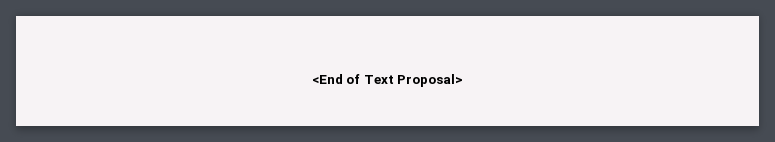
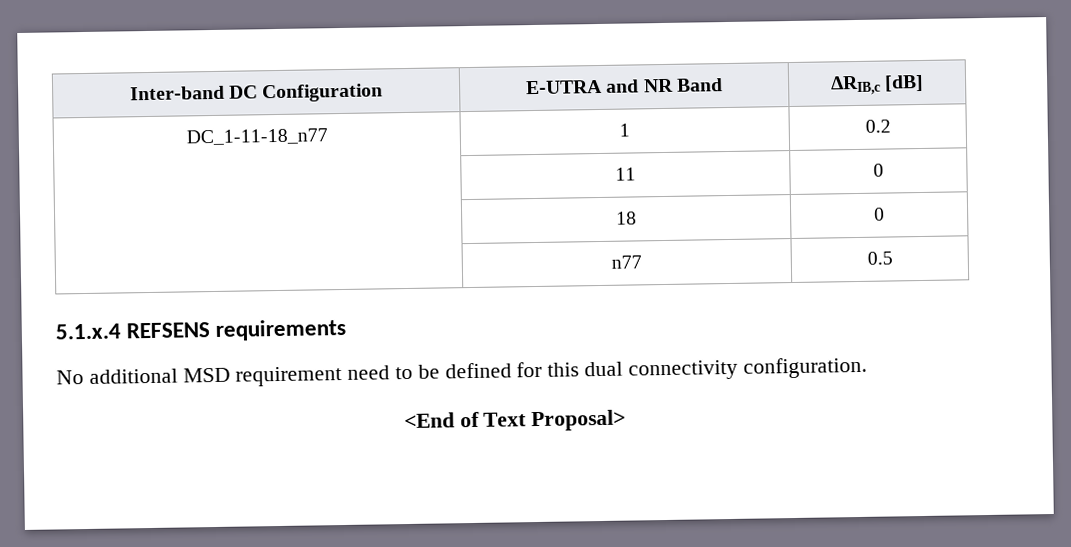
(311, 79) none -> [129,83,384,103] [526,78,723,95] [829,74,925,96] [185,128,328,146] [619,123,630,137] [864,119,891,133] [615,167,636,181] [873,163,884,177] [616,211,637,225] [874,207,885,221] [611,255,642,269] [866,251,893,265] [55,318,347,341] [56,356,867,387] Inter-band DC Configuration | E-UTRA and NR Band | ΔRIB,c [dB] // DC_1-11-18_n77 | 1 | 0.2 // | 11 | 0 // | 18 | 0 // | n77 | 0.5 // 5.1.x.4 REFSENS requirements // No additional MSD requirement need to be defined for this dual connectivity configuration. //

